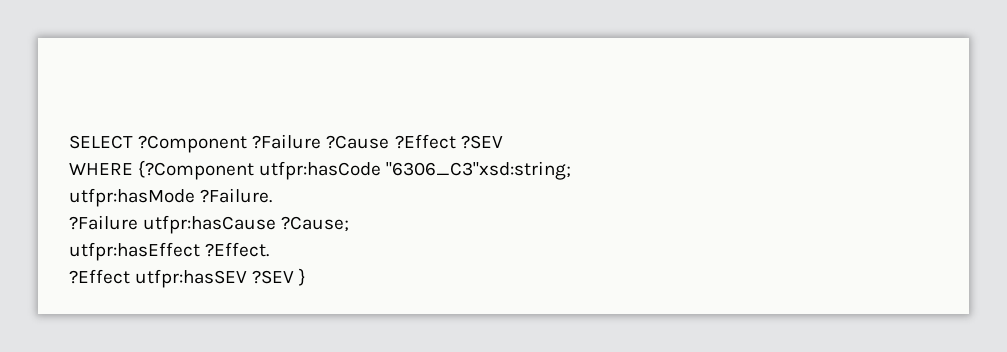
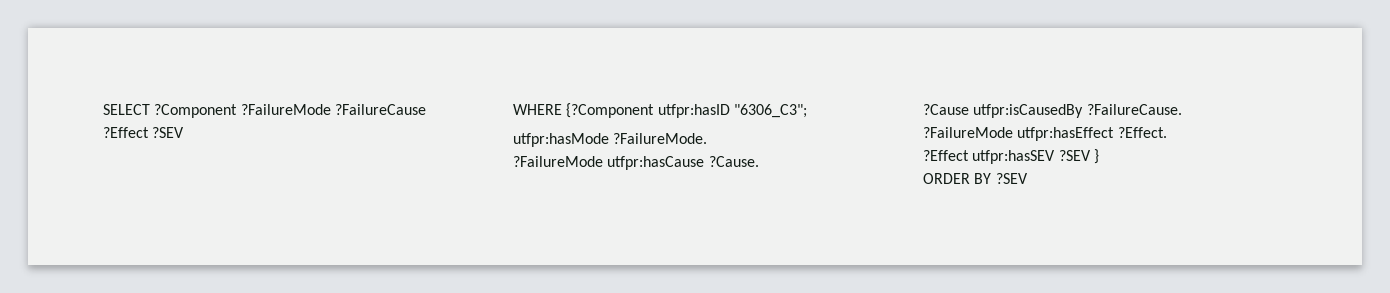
[252,134,390,149] ?Failure ?Cause -> [240,104,426,115] ?FailureMode ?FailureCause
[259,161,572,180] utfpr:hasCode "6306_C3"xsd:string; -> [657,104,807,118] utfpr:hasID "6306_C3";
[200,188,273,203] [69,215,350,234] ?Failure. // ?Failure utfpr:hasCause ?Cause; // -> [613,133,708,144] [513,156,759,170] [923,104,1182,118] [923,127,1013,138] ?FailureMode. // ?FailureMode utfpr:hasCause ?Cause. // ?Cause utfpr:isCausedBy ?FailureCause. // ?FailureMode
(307, 277) none -> [923,173,1028,184] // ORDER BY ?SEV

